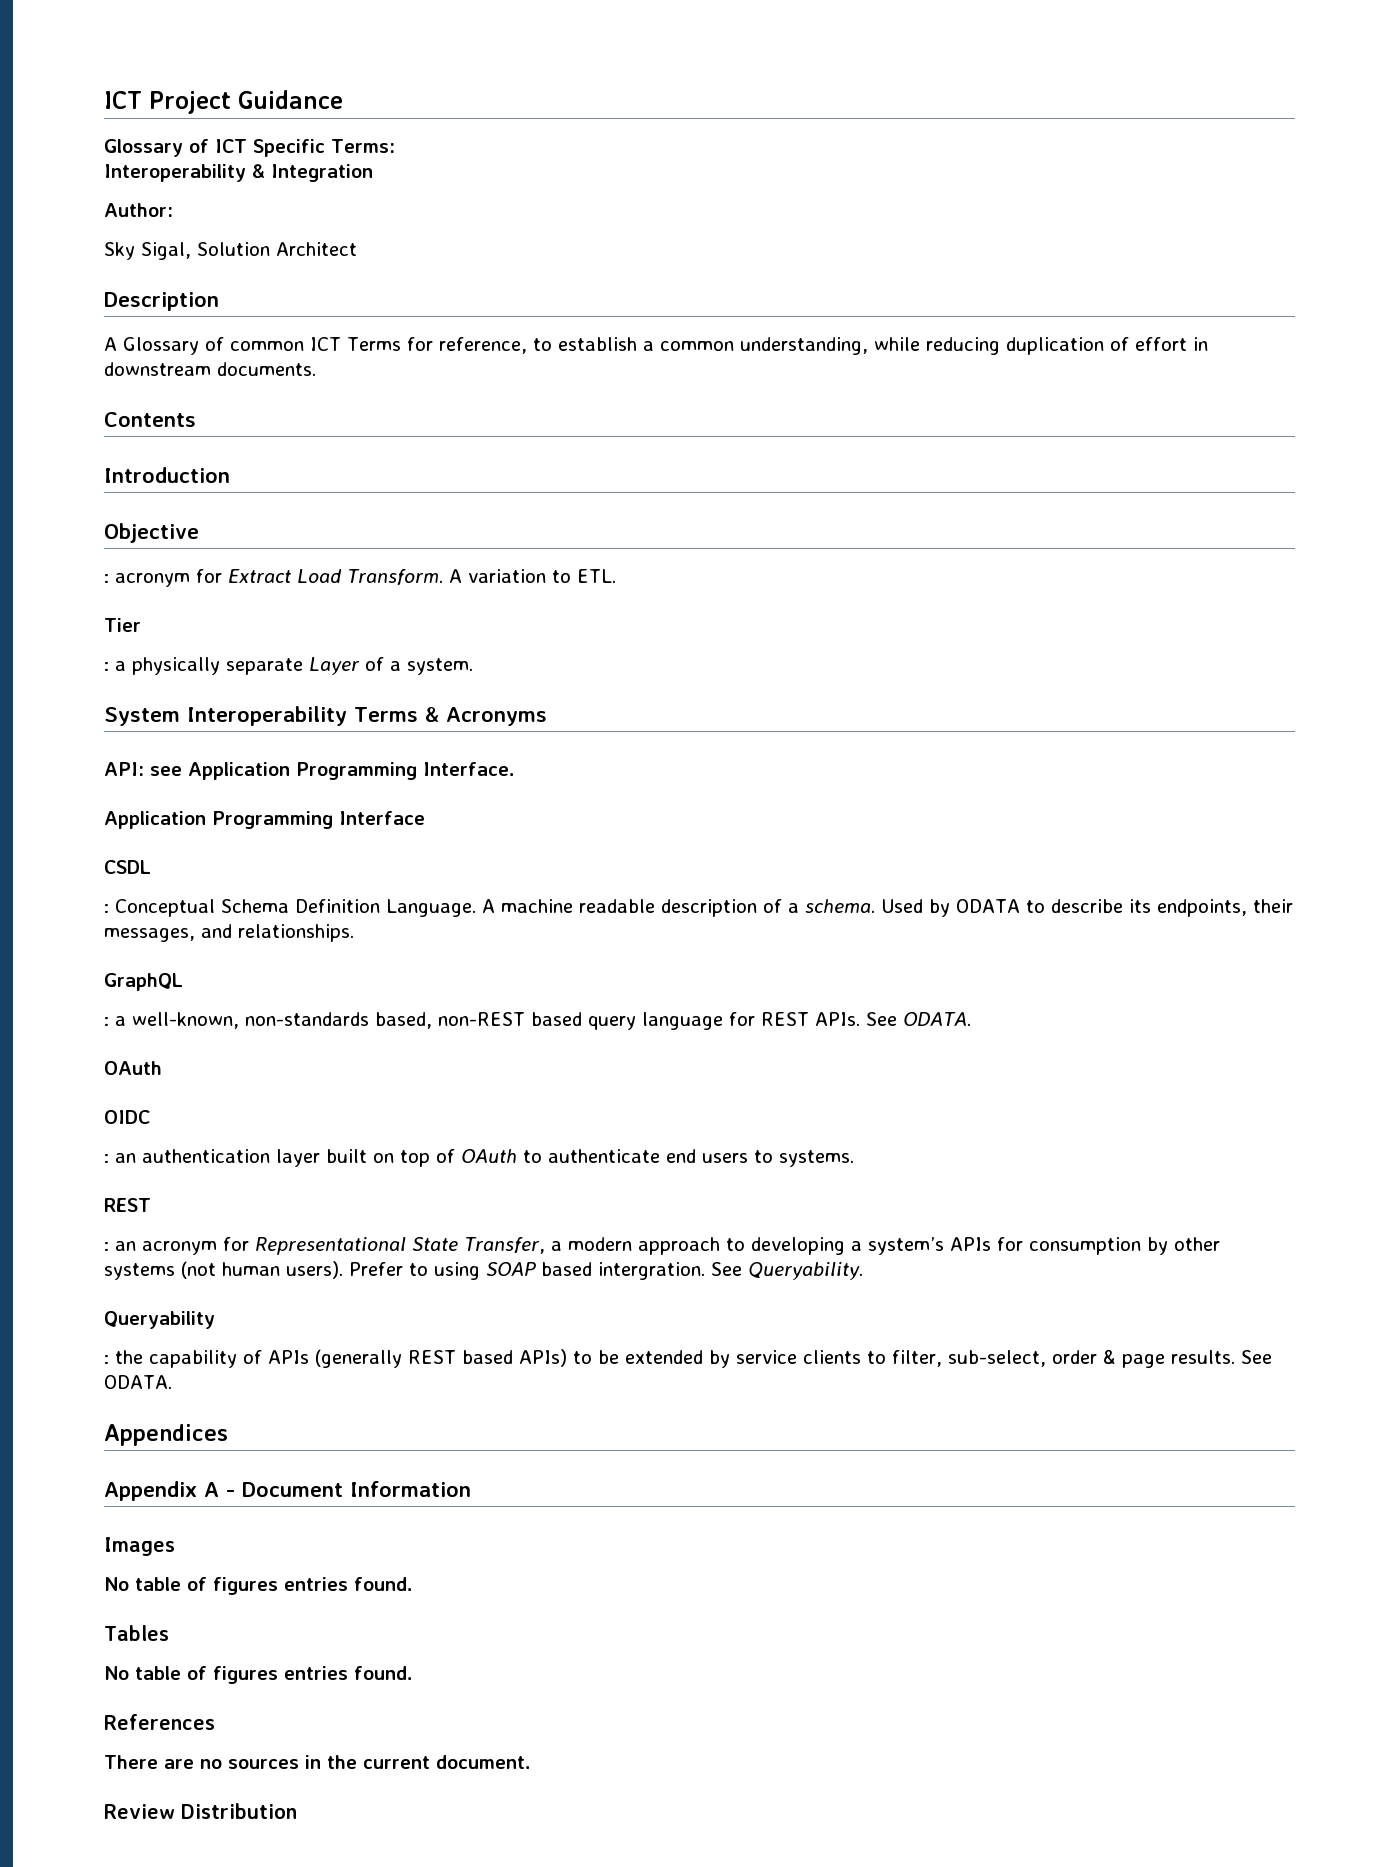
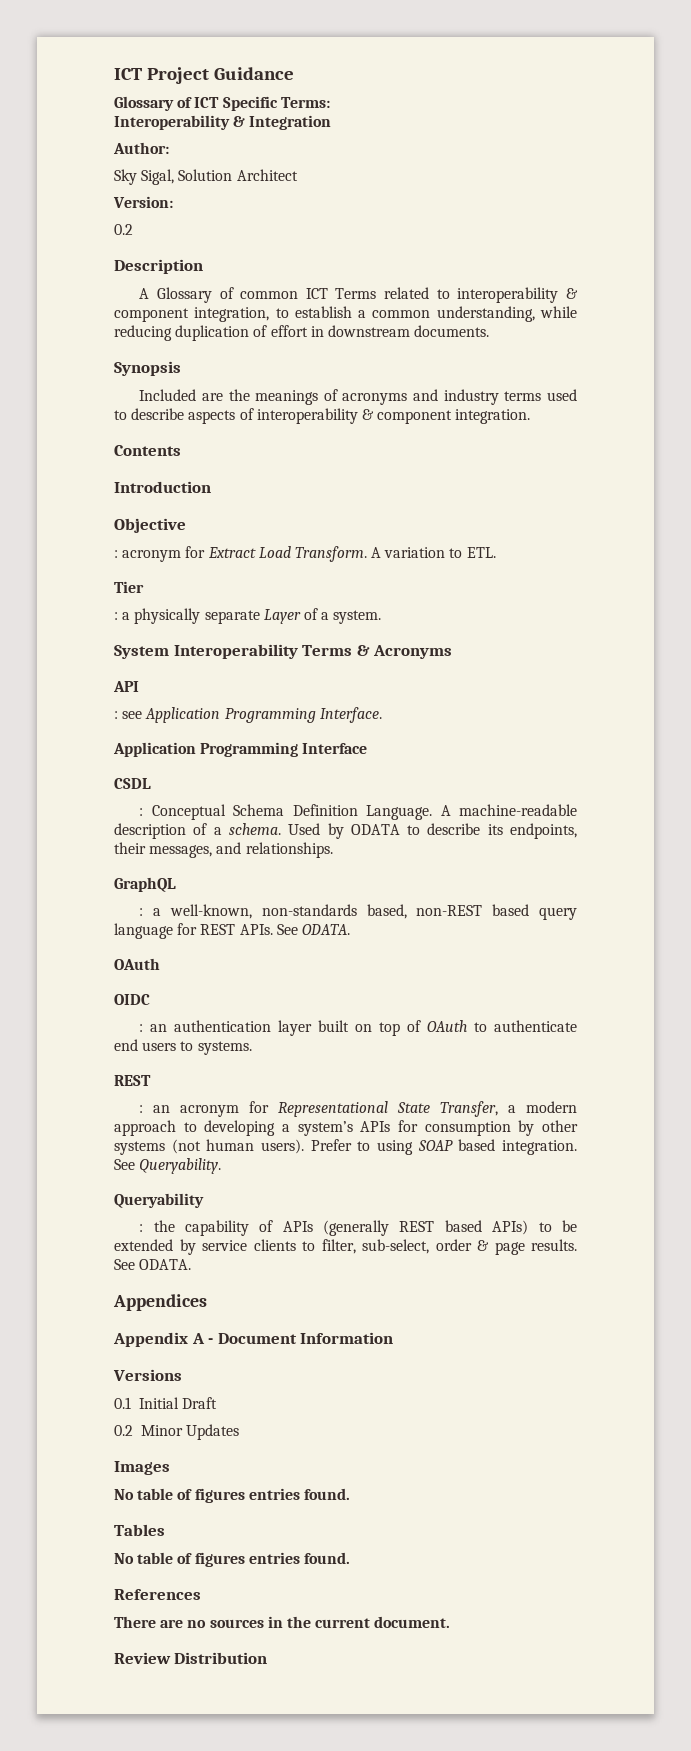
(357, 249) none -> [113,196,173,208] [114,224,133,235] // Version: // 0.2
[406,337,527,354] for reference, -> [384,287,578,303] [114,307,270,322] related to interoperability & component integration,
(316, 369) none -> [114,361,181,376] [139,389,577,405] [114,408,531,424] // Synopsis // Included are the meanings of acronyms and industry terms used to describe aspects of interoperability & component integration.
[104,762,144,776] API: -> [113,681,139,692] [114,711,118,719] API // :
[501,899,655,913] machine readable -> [459,804,577,816] machine-readable
[598,1262,705,1280] intergration. -> [502,1140,577,1155] integration.
(471, 1489) none -> [113,1369,182,1381] [114,1397,217,1409] [114,1424,239,1440] // Versions // 0.1 Initial Draft // 0.2 Minor Updates

